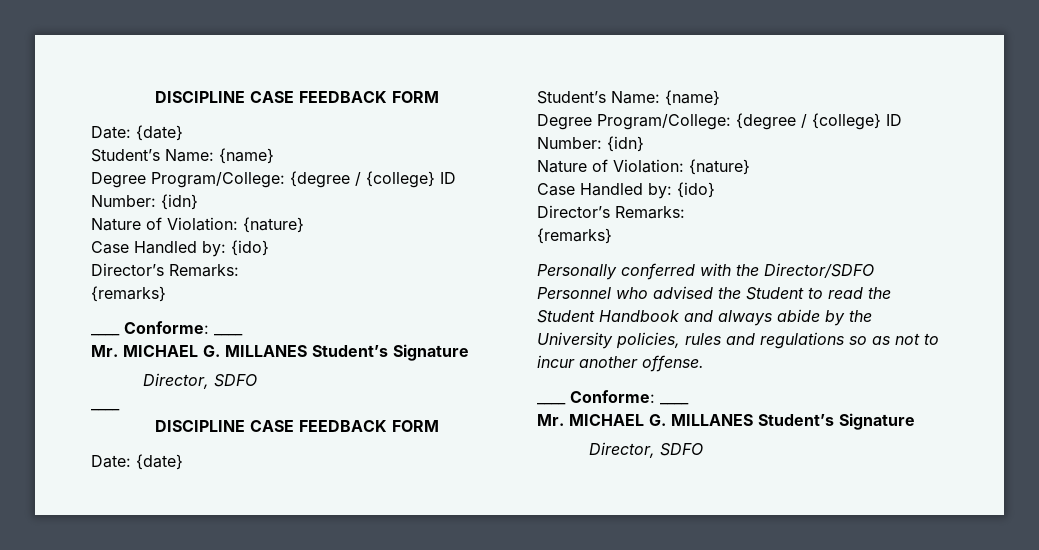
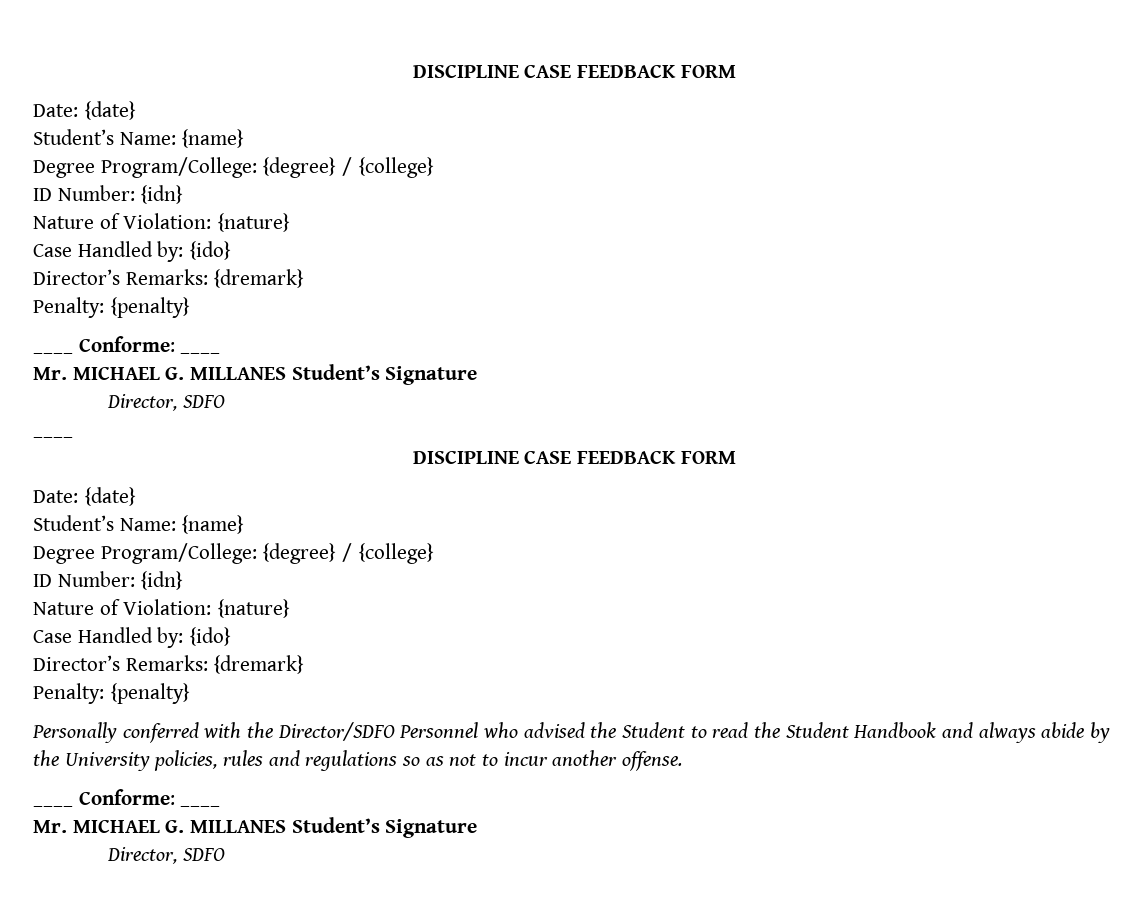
[290,171,435,188] {degree / {college} -> [262,157,434,178] {degree} / {college} //
[91,286,166,302] // {remarks} -> [213,269,305,288] [33,297,190,318] {dremark} // Penalty: {penalty}
[736,113,881,130] {degree / {college} -> [262,543,434,564] {degree} / {college} //
[537,228,612,244] // {remarks} -> [213,655,305,674] [33,683,190,704] {dremark} // Penalty: {penalty}

